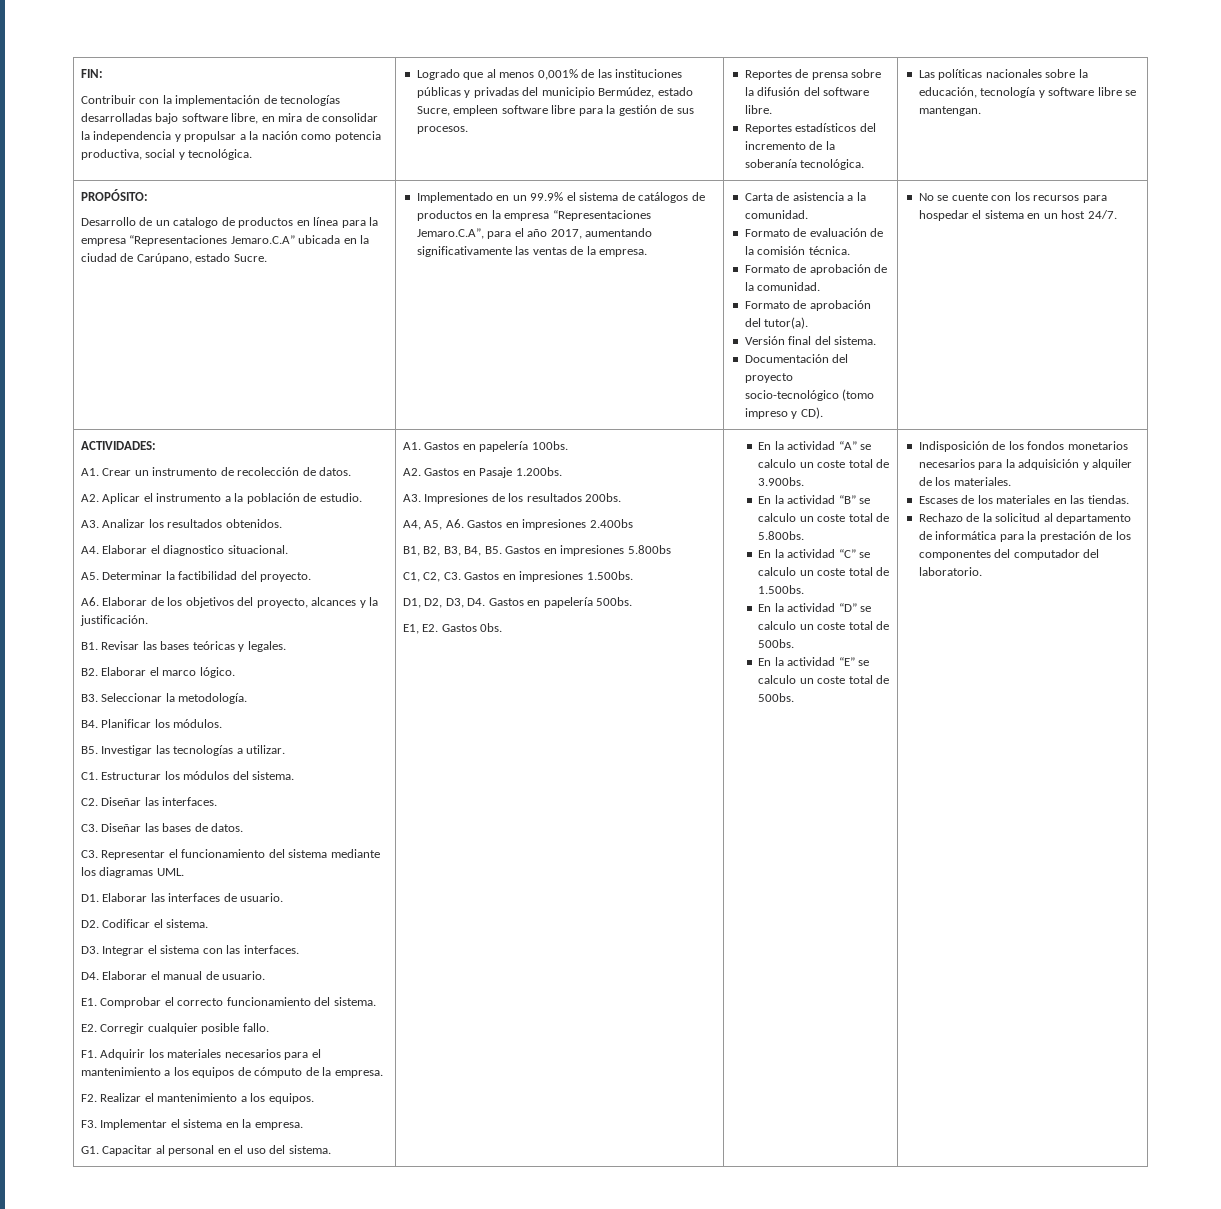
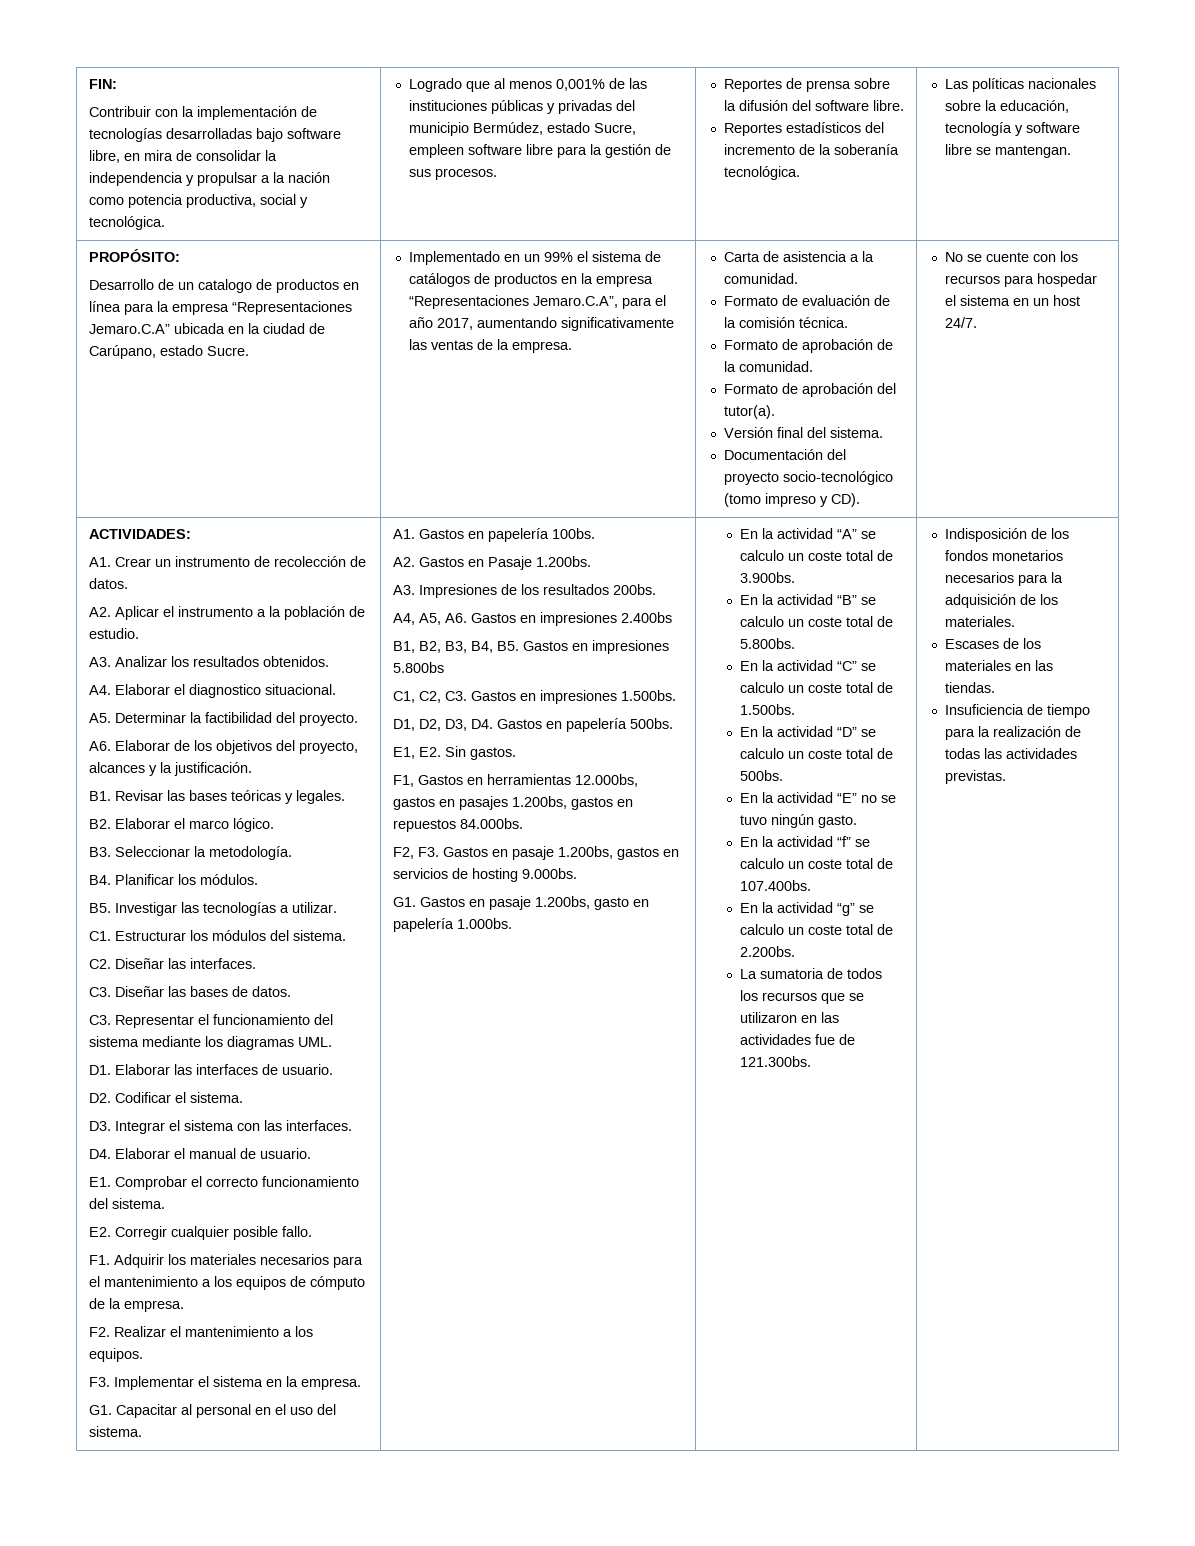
[530,192,564,201] 99.9% -> [543,252,573,262] 99%
[441,623,503,632] Gastos 0bs. -> [444,746,516,760] [392,774,638,787] [392,796,633,810] [392,818,523,832] [392,846,679,860] [392,868,577,882] [392,896,649,910] [392,918,512,932] Sin gastos. // F1, Gastos en herramientas 12.000bs, gastos en pasajes 1.200bs, gastos en repuestos 84.000bs. // F2, F3. Gastos en pasaje 1.200bs, gastos en servicios de hosting 9.000bs. // G1. Gastos en pasaje 1.200bs, gasto en papelería 1.000bs.
[858,660,870,666] [758,675,890,684] [758,693,795,702] se calculo un coste total de 500bs. -> [861,795,897,803] [740,814,858,828] [740,836,871,847] [740,858,894,869] [740,880,812,891] [740,902,875,916] [740,924,894,935] [740,946,796,957] [740,968,883,979] [740,990,865,1004] [740,1012,840,1023] [740,1034,856,1045] [740,1056,812,1067] no se tuvo ningún gasto. // En la actividad “f” se calculo un coste total de 107.400bs. // En la actividad “g” se calculo un coste total de 2.200bs. // La sumatoria de todos los recursos que se utilizaron en las actividades fue de 121.300bs.
[1082,459,1133,470] y alquiler -> (1016, 601) none
[918,513,1132,524] [918,531,1131,542] [918,549,1100,560] [918,567,982,576] Rechazo de la solicitud al departamento de informática para la prestación de los componentes del computador del laboratorio. -> [944,704,1090,718] [944,726,1081,740] [944,748,1077,759] [944,770,1006,784] Insuficiencia de tiempo para la realización de todas las actividades previstas.

